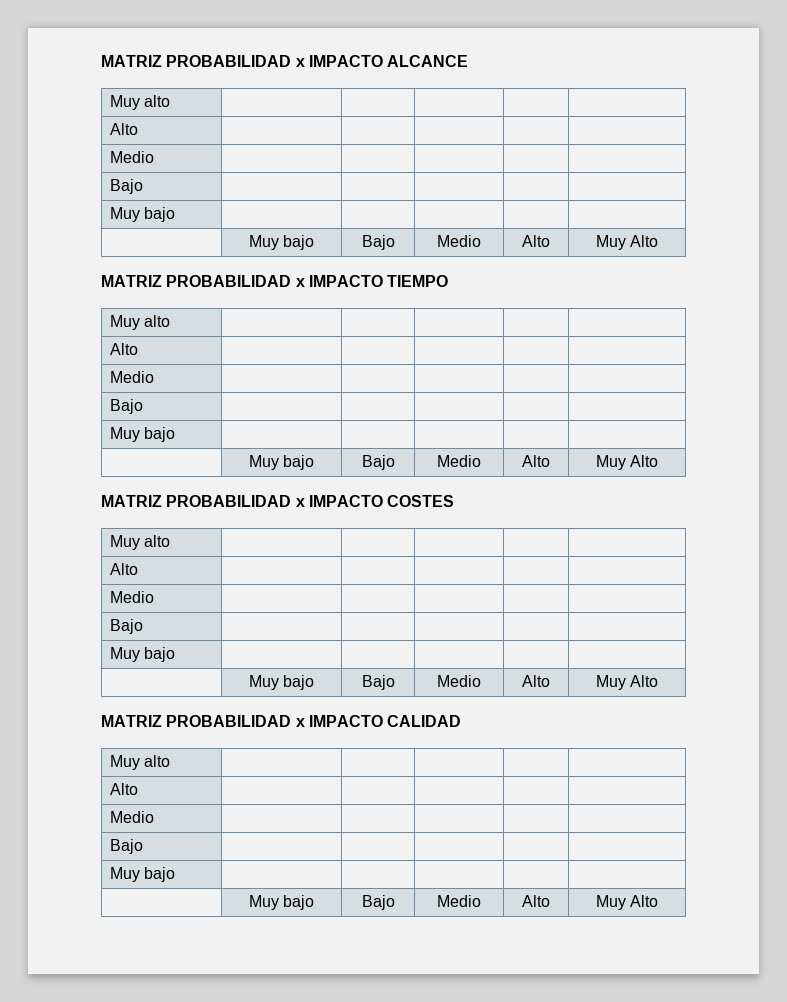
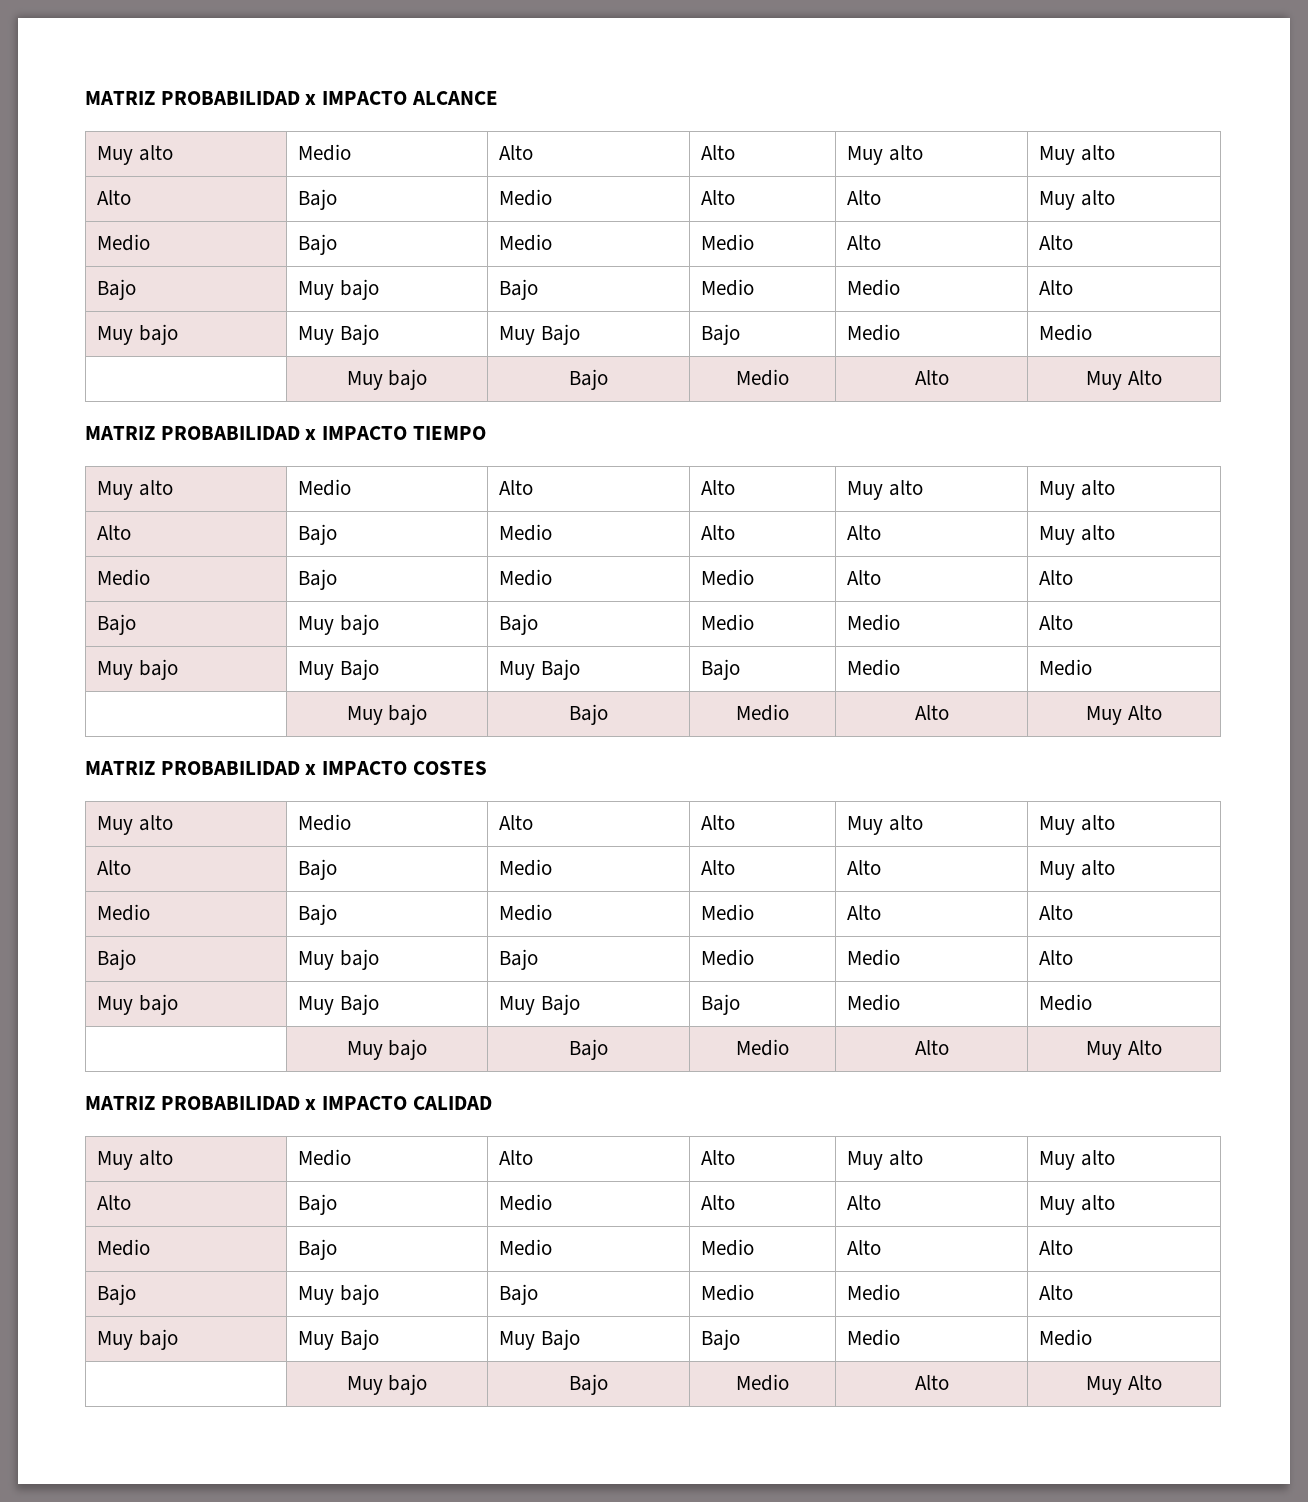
[109,123,138,135] [109,151,154,163] [109,179,143,194] [109,207,176,222] | | | | // Alto | | | | | // Medio | | | | | // Bajo | | | | | // Muy bajo | | | | | -> [298,144,352,161] [499,145,534,160] [701,145,736,160] [847,145,923,165] [1039,145,1115,165] [97,190,132,205] [298,189,338,210] [499,189,553,206] [701,190,736,205] [847,190,882,205] [1039,190,1115,210] [97,234,151,251] [298,234,338,255] [499,234,553,251] [701,234,755,251] [847,235,882,250] [1039,235,1074,250] [97,279,137,300] [298,279,379,300] [499,279,539,300] [701,279,755,296] [847,279,901,296] [1039,280,1074,295] [97,324,178,345] [298,324,379,345] [499,324,580,345] [701,324,741,345] [847,324,901,341] [1039,324,1093,341] Medio | Alto | Alto | Muy alto | Muy alto // Alto | Bajo | Medio | Alto | Alto | Muy alto // Medio | Bajo | Medio | Medio | Alto | Alto // Bajo | Muy bajo | Bajo | Medio | Medio | Alto // Muy bajo | Muy Bajo | Muy Bajo | Bajo | Medio | Medio
[109,343,138,355] [109,371,154,383] [109,399,143,414] [109,427,176,442] | | | | // Alto | | | | | // Medio | | | | | // Bajo | | | | | // Muy bajo | | | | | -> [298,479,352,496] [499,480,534,495] [701,480,736,495] [847,480,923,500] [1039,480,1115,500] [97,525,132,540] [298,524,338,545] [499,524,553,541] [701,525,736,540] [847,525,882,540] [1039,525,1115,545] [97,569,151,586] [298,569,338,590] [499,569,553,586] [701,569,755,586] [847,570,882,585] [1039,570,1074,585] [97,614,137,635] [298,614,379,635] [499,614,539,635] [701,614,755,631] [847,614,901,631] [1039,615,1074,630] [97,659,178,680] [298,659,379,680] [499,659,580,680] [701,659,741,680] [847,659,901,676] [1039,659,1093,676] Medio | Alto | Alto | Muy alto | Muy alto // Alto | Bajo | Medio | Alto | Alto | Muy alto // Medio | Bajo | Medio | Medio | Alto | Alto // Bajo | Muy bajo | Bajo | Medio | Medio | Alto // Muy bajo | Muy Bajo | Muy Bajo | Bajo | Medio | Medio
[109,563,138,575] [109,591,154,603] [109,619,143,634] [109,647,176,662] | | | | // Alto | | | | | // Medio | | | | | // Bajo | | | | | // Muy bajo | | | | | -> [298,814,352,831] [499,815,534,830] [701,815,736,830] [847,815,923,835] [1039,815,1115,835] [97,860,132,875] [298,859,338,880] [499,859,553,876] [701,860,736,875] [847,860,882,875] [1039,860,1115,880] [97,904,151,921] [298,904,338,925] [499,904,553,921] [701,904,755,921] [847,905,882,920] [1039,905,1074,920] [97,949,137,970] [298,949,379,970] [499,949,539,970] [701,949,755,966] [847,949,901,966] [1039,950,1074,965] [97,994,178,1015] [298,994,379,1015] [499,994,580,1015] [701,994,741,1015] [847,994,901,1011] [1039,994,1093,1011] Medio | Alto | Alto | Muy alto | Muy alto // Alto | Bajo | Medio | Alto | Alto | Muy alto // Medio | Bajo | Medio | Medio | Alto | Alto // Bajo | Muy bajo | Bajo | Medio | Medio | Alto // Muy bajo | Muy Bajo | Muy Bajo | Bajo | Medio | Medio
[109,783,138,795] [109,811,154,823] [109,839,143,854] [109,867,176,882] | | | | // Alto | | | | | // Medio | | | | | // Bajo | | | | | // Muy bajo | | | | | -> [298,1149,352,1166] [499,1150,534,1165] [701,1150,736,1165] [847,1150,923,1170] [1039,1150,1115,1170] [97,1195,132,1210] [298,1194,338,1215] [499,1194,553,1211] [701,1195,736,1210] [847,1195,882,1210] [1039,1195,1115,1215] [97,1239,151,1256] [298,1239,338,1260] [499,1239,553,1256] [701,1239,755,1256] [847,1240,882,1255] [1039,1240,1074,1255] [97,1284,137,1305] [298,1284,379,1305] [499,1284,539,1305] [701,1284,755,1301] [847,1284,901,1301] [1039,1285,1074,1300] [97,1329,178,1350] [298,1329,379,1350] [499,1329,580,1350] [701,1329,741,1350] [847,1329,901,1346] [1039,1329,1093,1346] Medio | Alto | Alto | Muy alto | Muy alto // Alto | Bajo | Medio | Alto | Alto | Muy alto // Medio | Bajo | Medio | Medio | Alto | Alto // Bajo | Muy bajo | Bajo | Medio | Medio | Alto // Muy bajo | Muy Bajo | Muy Bajo | Bajo | Medio | Medio

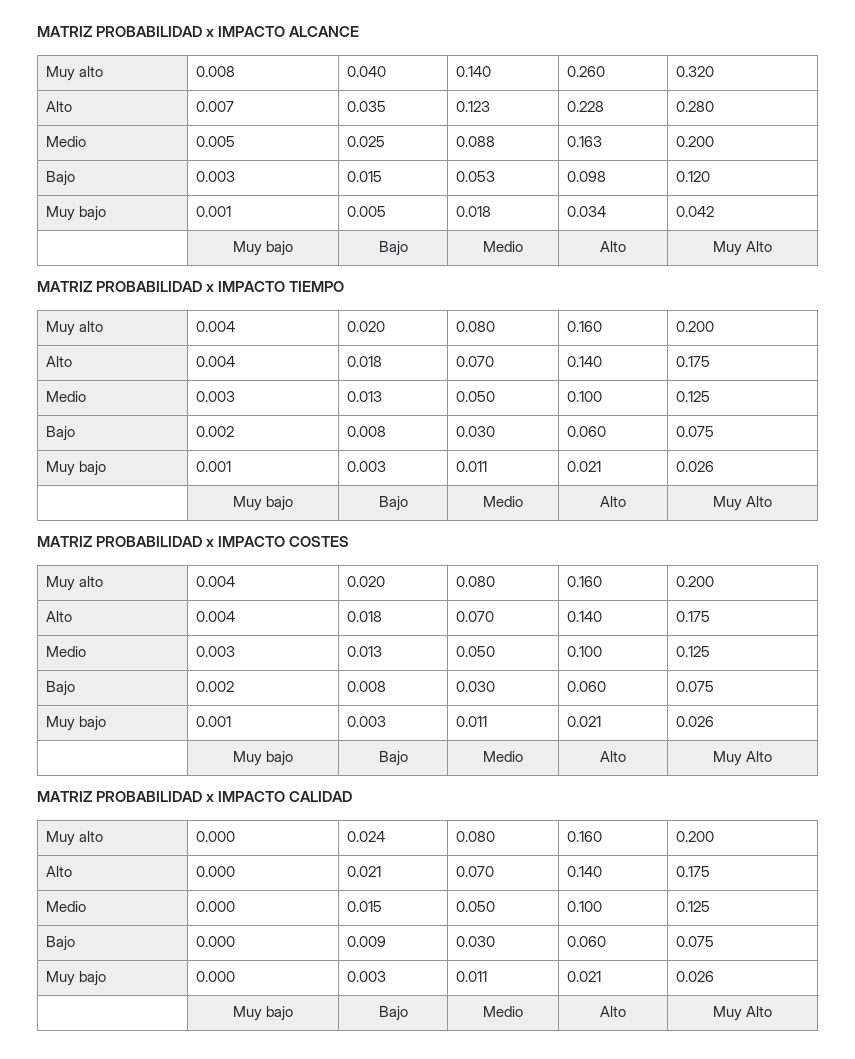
[298,144,352,161] [499,145,534,160] [701,145,736,160] [847,145,923,165] [1039,145,1115,165] [97,190,132,205] [298,189,338,210] [499,189,553,206] [701,190,736,205] [847,190,882,205] [1039,190,1115,210] [97,234,151,251] [298,234,338,255] [499,234,553,251] [701,234,755,251] [847,235,882,250] [1039,235,1074,250] [97,279,137,300] [298,279,379,300] [499,279,539,300] [701,279,755,296] [847,279,901,296] [1039,280,1074,295] [97,324,178,345] [298,324,379,345] [499,324,580,345] [701,324,741,345] [847,324,901,341] [1039,324,1093,341] Medio | Alto | Alto | Muy alto | Muy alto // Alto | Bajo | Medio | Alto | Alto | Muy alto // Medio | Bajo | Medio | Medio | Alto | Alto // Bajo | Muy bajo | Bajo | Medio | Medio | Alto // Muy bajo | Muy Bajo | Muy Bajo | Bajo | Medio | Medio -> [196,66,236,77] [347,66,387,77] [456,66,492,77] [567,66,606,77] [676,66,715,77] [46,101,73,112] [196,101,235,112] [347,101,387,112] [456,101,491,112] [567,101,605,112] [676,101,715,112] [46,136,87,147] [196,136,236,147] [347,136,386,147] [456,136,496,147] [567,136,603,147] [676,136,715,147] [46,171,76,186] [196,171,236,182] [347,171,383,182] [456,171,496,182] [567,171,607,182] [676,171,711,182] [46,206,107,221] [196,206,232,217] [347,206,387,217] [456,206,492,217] [567,206,607,217] [676,206,715,217] 0.008 | 0.040 | 0.140 | 0.260 | 0.320 // Alto | 0.007 | 0.035 | 0.123 | 0.228 | 0.280 // Medio | 0.005 | 0.025 | 0.088 | 0.163 | 0.200 // Bajo | 0.003 | 0.015 | 0.053 | 0.098 | 0.120 // Muy bajo | 0.001 | 0.005 | 0.018 | 0.034 | 0.042
[298,479,352,496] [499,480,534,495] [701,480,736,495] [847,480,923,500] [1039,480,1115,500] [97,525,132,540] [298,524,338,545] [499,524,553,541] [701,525,736,540] [847,525,882,540] [1039,525,1115,545] [97,569,151,586] [298,569,338,590] [499,569,553,586] [701,569,755,586] [847,570,882,585] [1039,570,1074,585] [97,614,137,635] [298,614,379,635] [499,614,539,635] [701,614,755,631] [847,614,901,631] [1039,615,1074,630] [97,659,178,680] [298,659,379,680] [499,659,580,680] [701,659,741,680] [847,659,901,676] [1039,659,1093,676] Medio | Alto | Alto | Muy alto | Muy alto // Alto | Bajo | Medio | Alto | Alto | Muy alto // Medio | Bajo | Medio | Medio | Alto | Alto // Bajo | Muy bajo | Bajo | Medio | Medio | Alto // Muy bajo | Muy Bajo | Muy Bajo | Bajo | Medio | Medio -> [196,321,236,332] [347,321,386,332] [456,321,496,332] [567,321,603,332] [676,321,715,332] [46,356,73,367] [196,356,236,367] [347,356,383,367] [456,356,495,367] [567,356,603,367] [676,356,711,367] [46,391,87,402] [196,391,236,402] [347,391,383,402] [456,391,496,402] [567,391,603,402] [676,391,711,402] [46,426,76,441] [196,426,235,437] [347,426,387,437] [456,426,496,437] [567,426,607,437] [676,426,715,437] [46,461,107,476] [196,461,232,472] [347,461,387,472] [456,461,488,472] [567,461,602,472] [676,461,715,472] 0.004 | 0.020 | 0.080 | 0.160 | 0.200 // Alto | 0.004 | 0.018 | 0.070 | 0.140 | 0.175 // Medio | 0.003 | 0.013 | 0.050 | 0.100 | 0.125 // Bajo | 0.002 | 0.008 | 0.030 | 0.060 | 0.075 // Muy bajo | 0.001 | 0.003 | 0.011 | 0.021 | 0.026
[298,814,352,831] [499,815,534,830] [701,815,736,830] [847,815,923,835] [1039,815,1115,835] [97,860,132,875] [298,859,338,880] [499,859,553,876] [701,860,736,875] [847,860,882,875] [1039,860,1115,880] [97,904,151,921] [298,904,338,925] [499,904,553,921] [701,904,755,921] [847,905,882,920] [1039,905,1074,920] [97,949,137,970] [298,949,379,970] [499,949,539,970] [701,949,755,966] [847,949,901,966] [1039,950,1074,965] [97,994,178,1015] [298,994,379,1015] [499,994,580,1015] [701,994,741,1015] [847,994,901,1011] [1039,994,1093,1011] Medio | Alto | Alto | Muy alto | Muy alto // Alto | Bajo | Medio | Alto | Alto | Muy alto // Medio | Bajo | Medio | Medio | Alto | Alto // Bajo | Muy bajo | Bajo | Medio | Medio | Alto // Muy bajo | Muy Bajo | Muy Bajo | Bajo | Medio | Medio -> [196,576,236,587] [347,576,386,587] [456,576,496,587] [567,576,603,587] [676,576,715,587] [46,611,73,622] [196,611,236,622] [347,611,383,622] [456,611,495,622] [567,611,603,622] [676,611,711,622] [46,646,87,657] [196,646,236,657] [347,646,383,657] [456,646,496,657] [567,646,603,657] [676,646,711,657] [46,681,76,696] [196,681,235,692] [347,681,387,692] [456,681,496,692] [567,681,607,692] [676,681,715,692] [46,716,107,731] [196,716,232,727] [347,716,387,727] [456,716,488,727] [567,716,602,727] [676,716,715,727] 0.004 | 0.020 | 0.080 | 0.160 | 0.200 // Alto | 0.004 | 0.018 | 0.070 | 0.140 | 0.175 // Medio | 0.003 | 0.013 | 0.050 | 0.100 | 0.125 // Bajo | 0.002 | 0.008 | 0.030 | 0.060 | 0.075 // Muy bajo | 0.001 | 0.003 | 0.011 | 0.021 | 0.026
[298,1149,352,1166] [499,1150,534,1165] [701,1150,736,1165] [847,1150,923,1170] [1039,1150,1115,1170] [97,1195,132,1210] [298,1194,338,1215] [499,1194,553,1211] [701,1195,736,1210] [847,1195,882,1210] [1039,1195,1115,1215] [97,1239,151,1256] [298,1239,338,1260] [499,1239,553,1256] [701,1239,755,1256] [847,1240,882,1255] [1039,1240,1074,1255] [97,1284,137,1305] [298,1284,379,1305] [499,1284,539,1305] [701,1284,755,1301] [847,1284,901,1301] [1039,1285,1074,1300] [97,1329,178,1350] [298,1329,379,1350] [499,1329,580,1350] [701,1329,741,1350] [847,1329,901,1346] [1039,1329,1093,1346] Medio | Alto | Alto | Muy alto | Muy alto // Alto | Bajo | Medio | Alto | Alto | Muy alto // Medio | Bajo | Medio | Medio | Alto | Alto // Bajo | Muy bajo | Bajo | Medio | Medio | Alto // Muy bajo | Muy Bajo | Muy Bajo | Bajo | Medio | Medio -> [196,831,236,842] [347,831,386,842] [456,831,496,842] [567,831,603,842] [676,831,715,842] [46,866,73,877] [196,866,236,877] [347,866,382,877] [456,866,495,877] [567,866,603,877] [676,866,711,877] [46,901,87,912] [196,901,236,912] [347,901,383,912] [456,901,496,912] [567,901,603,912] [676,901,711,912] [46,936,76,951] [196,936,236,947] [347,936,387,947] [456,936,496,947] [567,936,607,947] [676,936,715,947] [46,971,107,986] [196,971,236,982] [347,971,387,982] [456,971,488,982] [567,971,602,982] [676,971,715,982] 0.000 | 0.024 | 0.080 | 0.160 | 0.200 // Alto | 0.000 | 0.021 | 0.070 | 0.140 | 0.175 // Medio | 0.000 | 0.015 | 0.050 | 0.100 | 0.125 // Bajo | 0.000 | 0.009 | 0.030 | 0.060 | 0.075 // Muy bajo | 0.000 | 0.003 | 0.011 | 0.021 | 0.026

